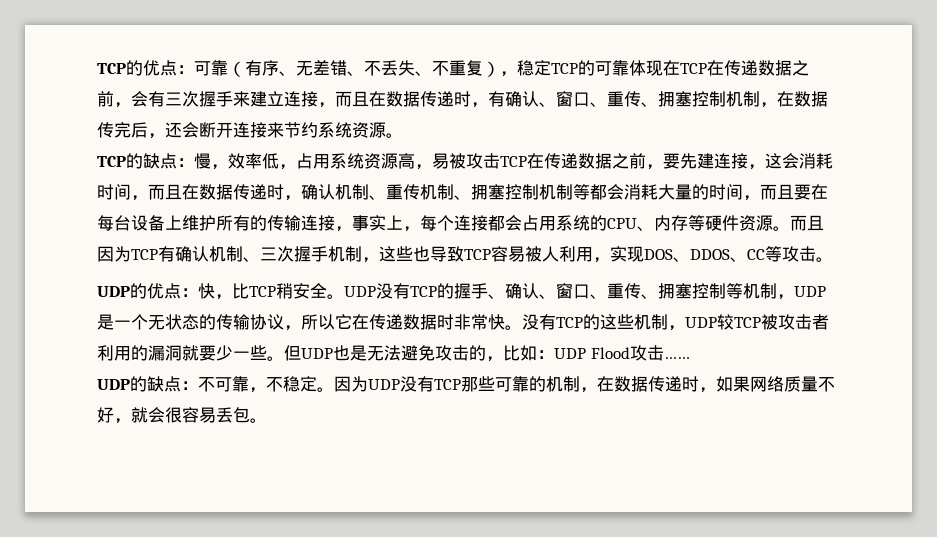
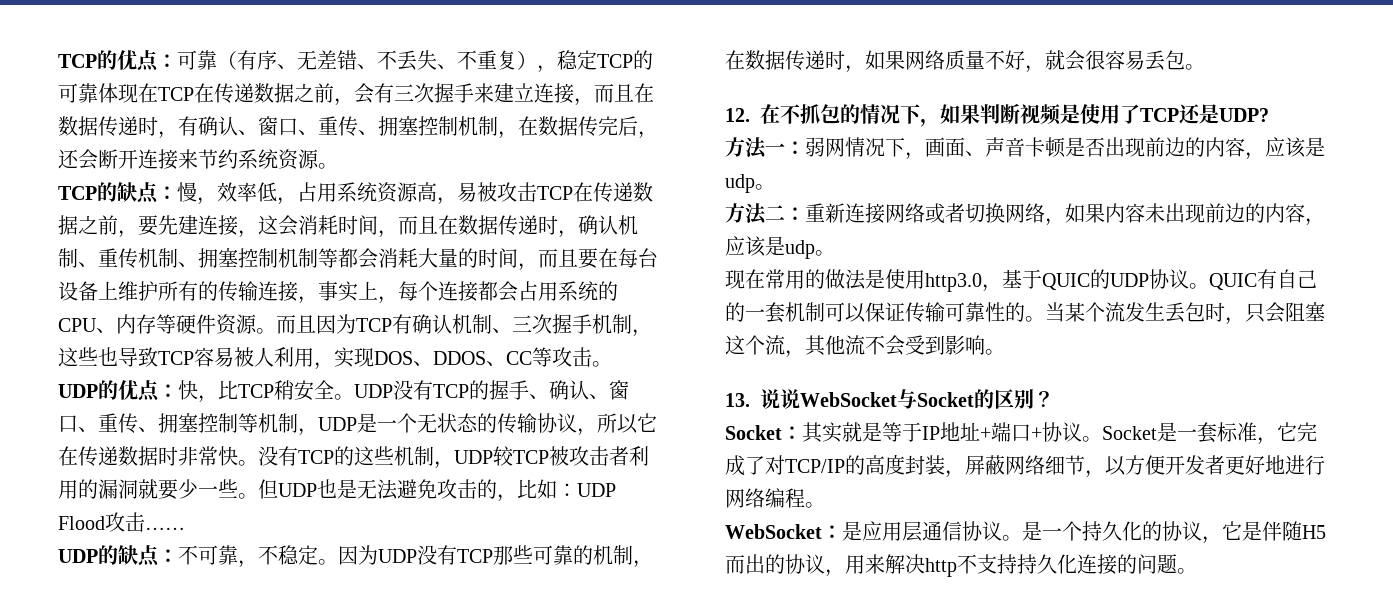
(267, 420) none -> [725,103,1269,127] [725,137,1325,160] [725,174,775,193] [725,203,1325,226] [725,236,835,259] [725,269,1317,292] [725,302,1325,325] [725,335,1005,358] [725,389,1054,409] [725,422,1317,445] [725,454,1325,478] [725,488,825,508] [725,521,1326,544] [725,554,1197,577] // 12.在不抓包的情况下，如果判断视频是使用了TCP还是UDP? // 方法一：弱网情况下，画面、声音卡顿是否出现前边的内容，应该是udp。 // 方法二：重新连接网络或者切换网络，如果内容未出现前边的内容，应该是udp。 // 现在常用的做法是使用http3.0，基于QUIC的UDP协议。QUIC有⾃⼰的⼀套机制可以保证传输可靠性的。当某个流发⽣丢包时，只会阻塞这个流，其他流不会受到影响。 // 13.说说WebSocket与Socket的区别？ // Socket：其实就是等于IP地址+端口+协议。Socket是一套标准，它完成了对TCP/IP的高度封装，屏蔽网络细节，以方便开发者更好地进行网络编程。 // WebSocket：是应用层通信协议。是一个持久化的协议，它是伴随H5而出的协议，用来解决http不支持持久化连接的问题。

